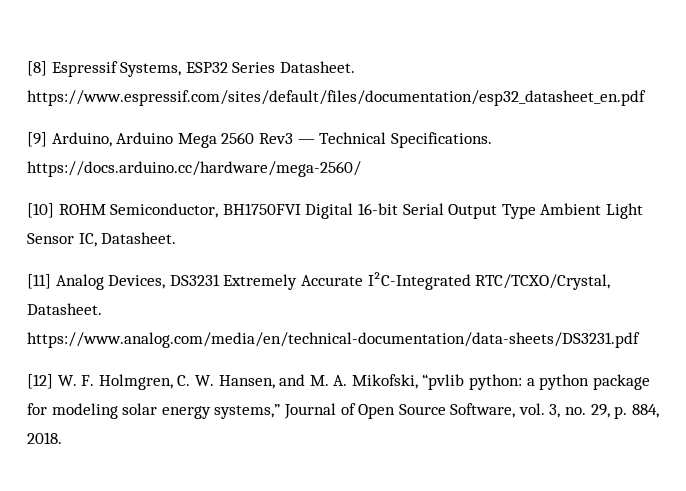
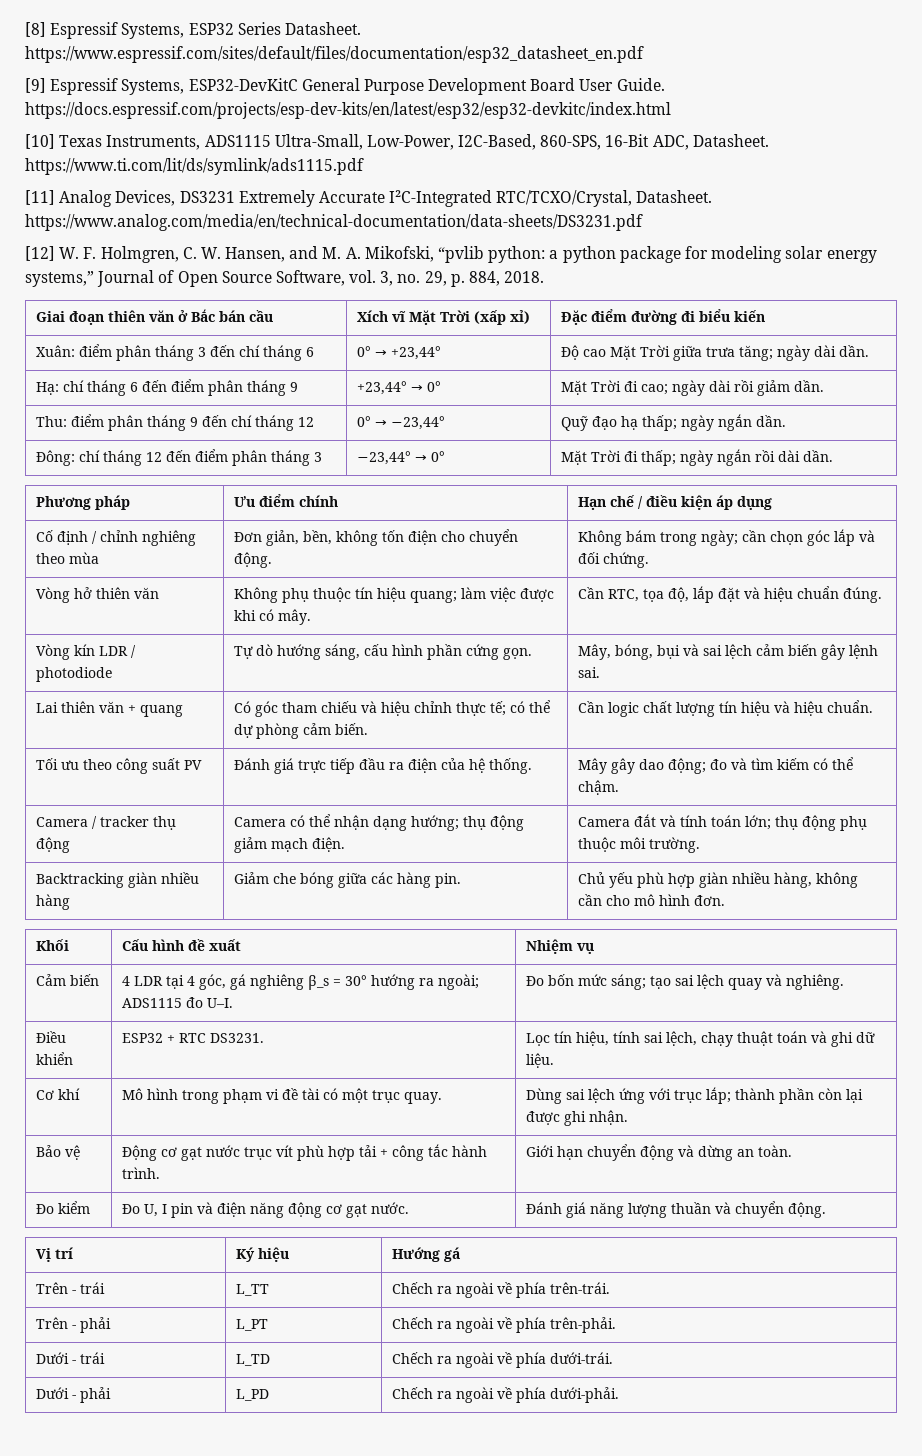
[51,132,492,148] [27,161,361,177] [27,203,643,219] [27,232,177,247] Arduino, Arduino Mega 2560 Rev3 — Technical Specifications. https://docs.arduino.cc/hardware/mega-2560/ // [10] ROHM Semiconductor, BH1750FVI Digital 16-bit Serial Output Type Ambient Light Sensor IC, Datasheet. -> [50,78,665,95] [25,102,671,119] [25,134,769,150] [25,158,364,175] Espressif Systems, ESP32-DevKitC General Purpose Development Board User Guide. https://docs.espressif.com/projects/esp-dev-kits/en/latest/esp32/esp32-devkitc/index.html // [10] Texas Instruments, ADS1115 Ultra-Small, Low-Power, I2C-Based, 860-SPS, 16-Bit ADC, Datasheet. https://www.ti.com/lit/ds/symlink/ads1115.pdf
(62, 438) none -> [36,309,274,325] [357,310,531,325] [561,309,766,325] [36,344,315,361] [357,346,442,360] [561,345,870,361] [36,379,299,396] [357,381,442,395] [561,380,825,396] [36,414,315,431] [357,416,446,430] [561,414,787,431] [36,449,323,466] [357,451,446,465] [561,449,834,466] [36,495,131,510] [234,494,339,507] [578,495,773,510] [36,530,197,546] [36,552,100,564] [234,529,519,546] [234,552,273,568] [578,529,876,546] [578,552,650,568] [36,587,160,603] [234,587,555,603] [234,609,312,625] [578,586,883,603] [36,644,137,660] [36,667,113,682] [234,644,533,660] [578,644,879,660] [578,667,601,678] [36,701,184,717] [234,700,551,717] [234,723,369,739] [578,700,874,717] [36,758,203,774] [234,758,533,774] [578,757,854,774] [578,780,620,795] [36,816,177,830] [36,837,71,853] [234,814,525,831] [234,837,346,853] [578,814,868,831] [578,837,701,853] [36,872,200,888] [36,894,71,910] [234,872,462,888] [578,872,859,888] [578,894,726,906] [36,939,70,951] [122,939,242,951] [526,939,595,954] [36,974,100,986] [122,974,480,990] [122,997,234,1008] [526,974,845,990] [36,1031,67,1043] [36,1052,74,1065] [122,1033,265,1043] [526,1031,876,1047] [526,1053,555,1068] [36,1088,81,1100] [122,1088,443,1104] [526,1087,864,1104] [526,1110,629,1126] [36,1145,81,1160] [122,1144,488,1161] [122,1167,161,1179] [526,1144,793,1161] [36,1201,91,1214] [122,1202,410,1218] [526,1201,827,1218] [36,1247,74,1262] [236,1247,290,1262] [392,1247,461,1262] [36,1282,106,1294] [236,1284,270,1296] [392,1282,611,1298] [36,1317,112,1333] [236,1319,269,1331] [392,1317,617,1333] [36,1352,106,1364] [236,1354,271,1366] [392,1352,614,1368] [36,1387,112,1403] [236,1389,270,1401] [392,1387,620,1403] // Giai đoạn thiên văn ở Bắc bán cầu | Xích vĩ Mặt Trời (xấp xỉ) | Đặc điểm đường đi biểu kiến // Xuân: điểm phân tháng 3 đến chí tháng 6 | 0° → +23,44° | Độ cao Mặt Trời giữa trưa tăng; ngày dài dần. // Hạ: chí tháng 6 đến điểm phân tháng 9 | +23,44° → 0° | Mặt Trời đi cao; ngày dài rồi giảm dần. // Thu: điểm phân tháng 9 đến chí tháng 12 | 0° → −23,44° | Quỹ đạo hạ thấp; ngày ngắn dần. // Đông: chí tháng 12 đến điểm phân tháng 3 | −23,44° → 0° | Mặt Trời đi thấp; ngày ngắn rồi dài dần. // Phương pháp | Ưu điểm chính | Hạn chế / điều kiện áp dụng // Cố định / chỉnh nghiêng theo mùa | Đơn giản, bền, không tốn điện cho chuyển động. | Không bám trong ngày; cần chọn góc lắp và đối chứng. // Vòng hở thiên văn | Không phụ thuộc tín hiệu quang; làm việc được khi có mây. | Cần RTC, tọa độ, lắp đặt và hiệu chuẩn đúng. // Vòng kín LDR / photodiode | Tự dò hướng sáng, cấu hình phần cứng gọn. | Mây, bóng, bụi và sai lệch cảm biến gây lệnh sai. // Lai thiên văn + quang | Có góc tham chiếu và hiệu chỉnh thực tế; có thể dự phòng cảm biến. | Cần logic chất lượng tín hiệu và hiệu chuẩn. // Tối ưu theo công suất PV | Đánh giá trực tiếp đầu ra điện của hệ thống. | Mây gây dao động; đo và tìm kiếm có thể chậm. // Camera / tracker thụ động | Camera có thể nhận dạng hướng; thụ động giảm mạch điện. | Camera đắt và tính toán lớn; thụ động phụ thuộc môi trường. // Backtracking giàn nhiều hàng | Giảm che bóng giữa các hàng pin. | Chủ yếu phù hợp giàn nhiều hàng, không cần cho mô hình đơn. // Khối | Cấu hình đề xuất | Nhiệm vụ // Cảm biến | 4 LDR tại 4 góc, gá nghiêng β_s = 30° hướng ra ngoài; ADS1115 đo U–I. | Đo bốn mức sáng; tạo sai lệch quay và nghiêng. // Điều khiển | ESP32 + RTC DS3231. | Lọc tín hiệu, tính sai lệch, chạy thuật toán và ghi dữ liệu. // Cơ khí | Mô hình trong phạm vi đề tài có một trục quay. | Dùng sai lệch ứng với trục lắp; thành phần còn lại được ghi nhận. // Bảo vệ | Động cơ gạt nước trục vít phù hợp tải + công tắc hành trình. | Giới hạn chuyển động và dừng an toàn. // Đo kiểm | Đo U, I pin và điện năng động cơ gạt nước. | Đánh giá năng lượng thuần và chuyển động. // Vị trí | Ký hiệu | Hướng gá // Trên - trái | L_TT | Chếch ra ngoài về phía trên-trái. // Trên - phải | L_PT | Chếch ra ngoài về phía trên-phải. // Dưới - trái | L_TD | Chếch ra ngoài về phía dưới-trái. // Dưới - phải | L_PD | Chếch ra ngoài về phía dưới-phải.

